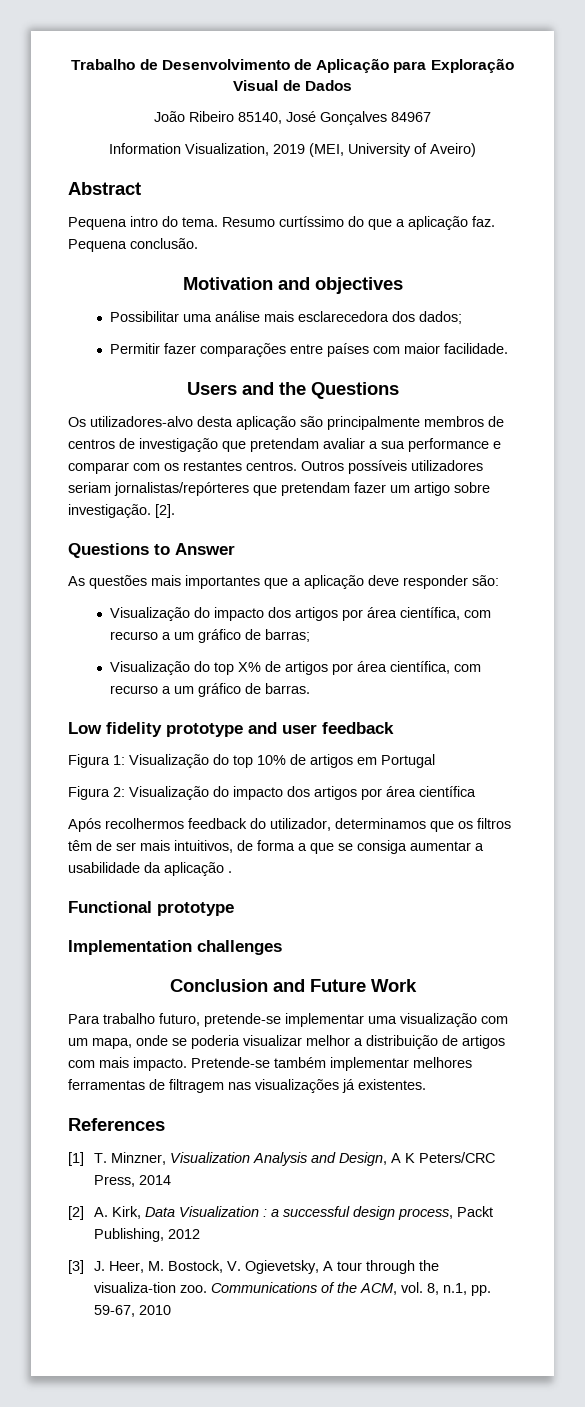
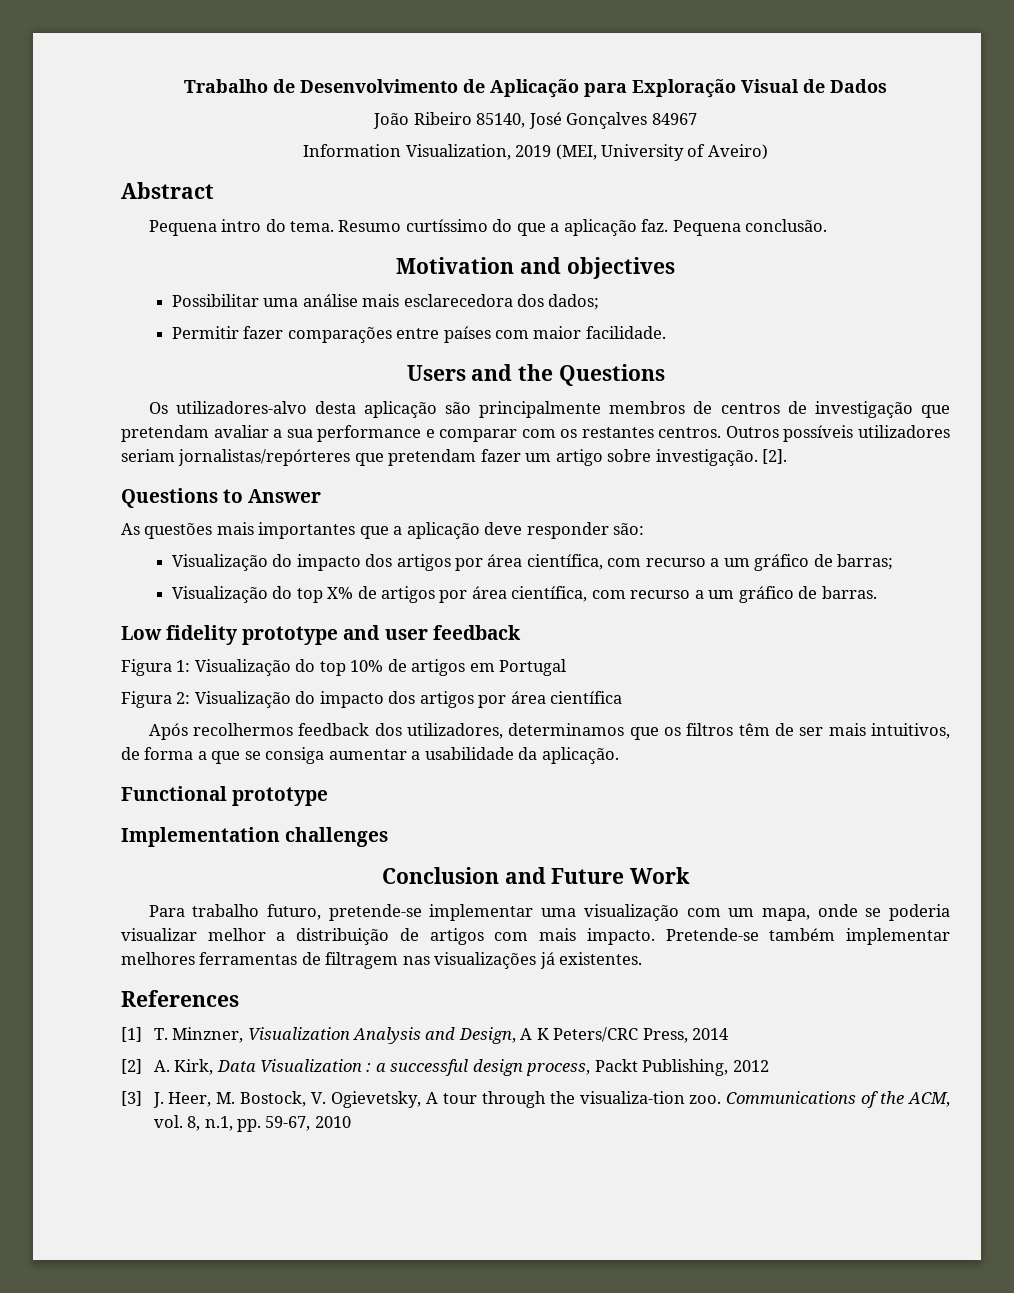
[250,818,331,831] do utilizador, -> [374,723,503,739] dos utilizadores,
[164,862,232,876] aplicação . -> [541,747,619,764] aplicação.

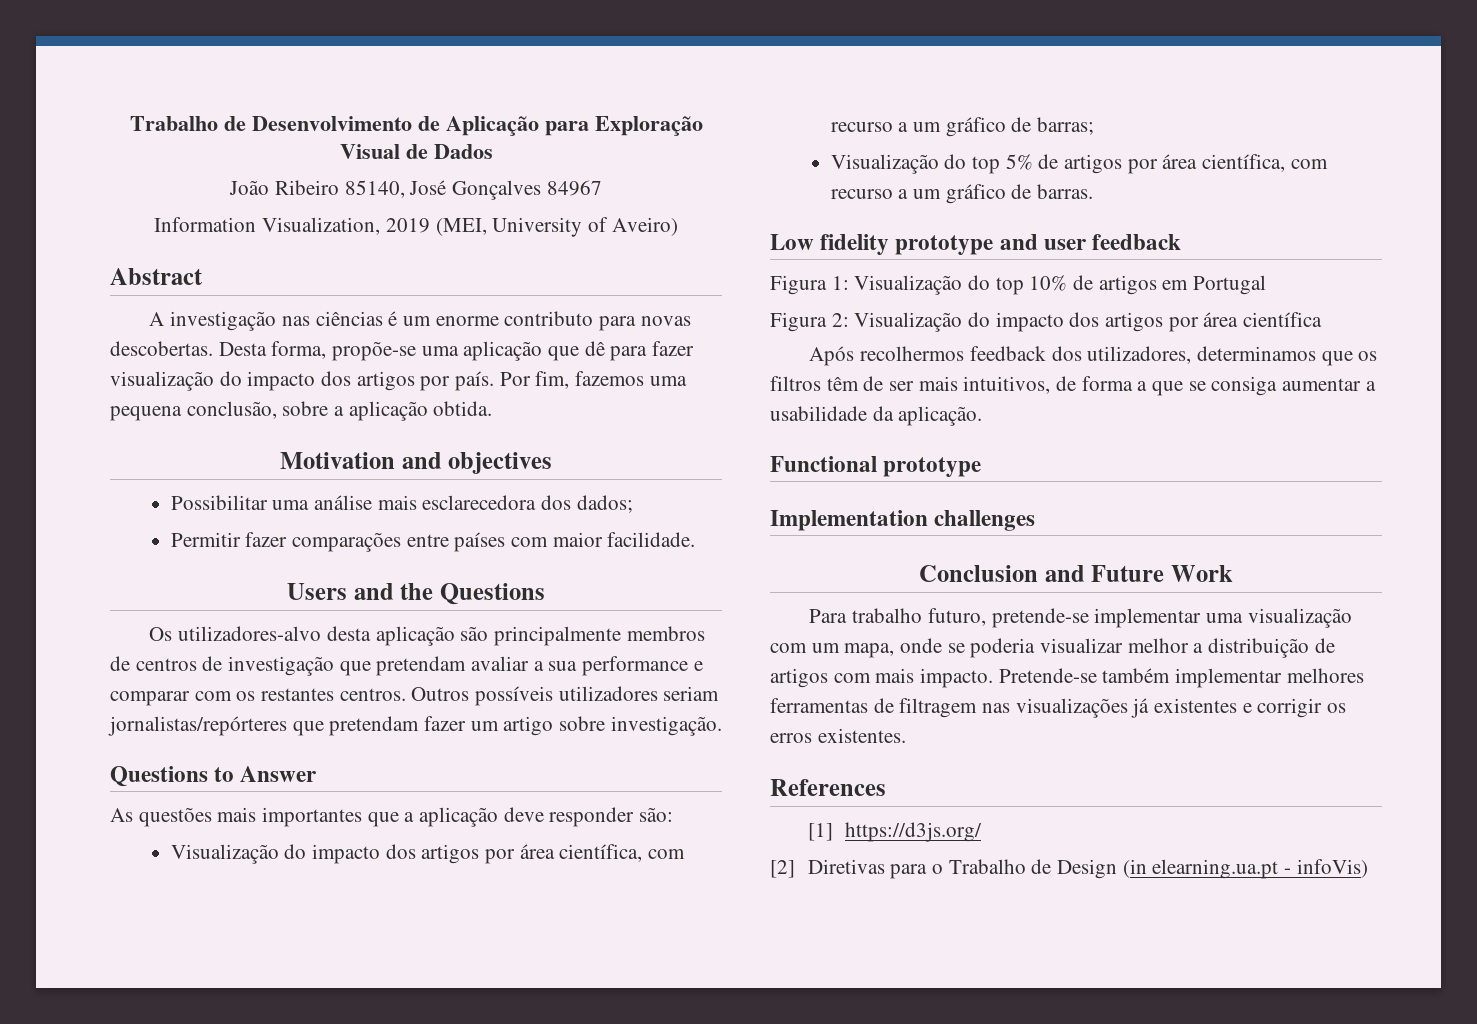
[148,219,828,236] Pequena intro do tema. Resumo curtíssimo do que a aplicação faz. Pequena conclusão. -> [149,311,691,331] [110,341,695,361] [110,371,687,391] [110,401,493,421] A investigação nas ciências é um enorme contributo para novas descobertas. Desta forma, propõe-se uma aplicação que dê para fazer visualização do impacto dos artigos por país. Por fim, fazemos uma pequena conclusão, sobre a aplicação obtida.
[762,449,788,464] [2]. -> (722, 726) none
[327,587,354,599] X% -> [1005,154,1033,170] 5%
[559,952,643,965] [121,990,239,1007] [121,1027,729,1044] [121,1059,769,1076] [121,1091,951,1108] [153,1115,351,1132] existentes. // References // [1] T. Minzner, Visualization Analysis and Design, A K Peters/CRC Press, 2014 // [2] A. Kirk, Data Visualization : a successful design process, Packt Publishing, 2012 // [3] J. Heer, M. Bostock, V. Ogievetsky, A tour through the visualiza-tion zoo. Communications of the ACM, vol. 8, n.1, pp. 59-67, 2010 -> [1154,698,1347,718] [770,728,906,743] [770,779,886,796] [807,822,983,842] [770,859,1368,879] existentes e corrigir os erros existentes. // References // [1] https://d3js.org/ // [2] Diretivas para o Trabalho de Design (in elearning.ua.pt - infoVis)

